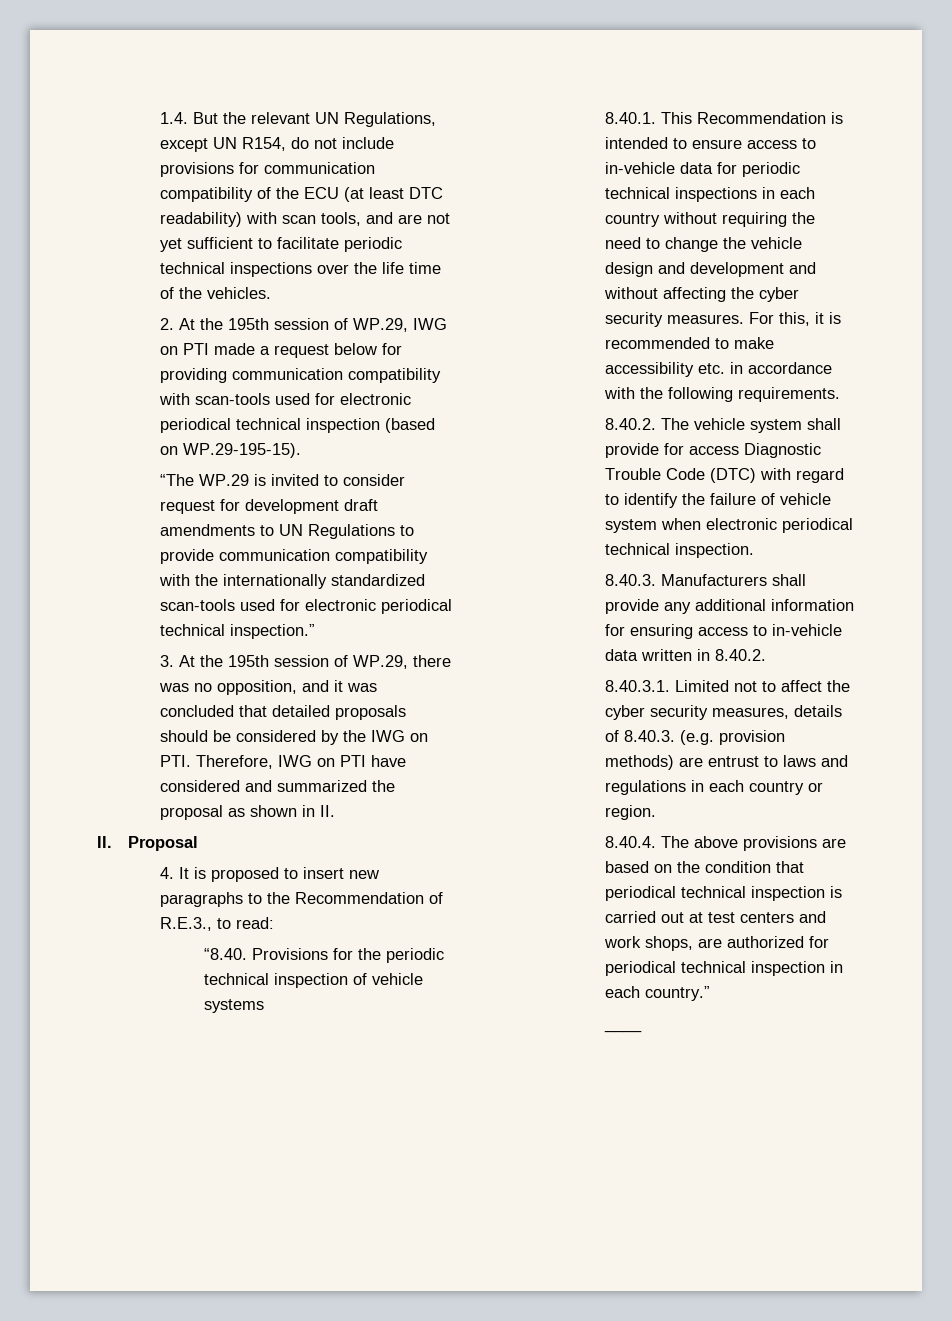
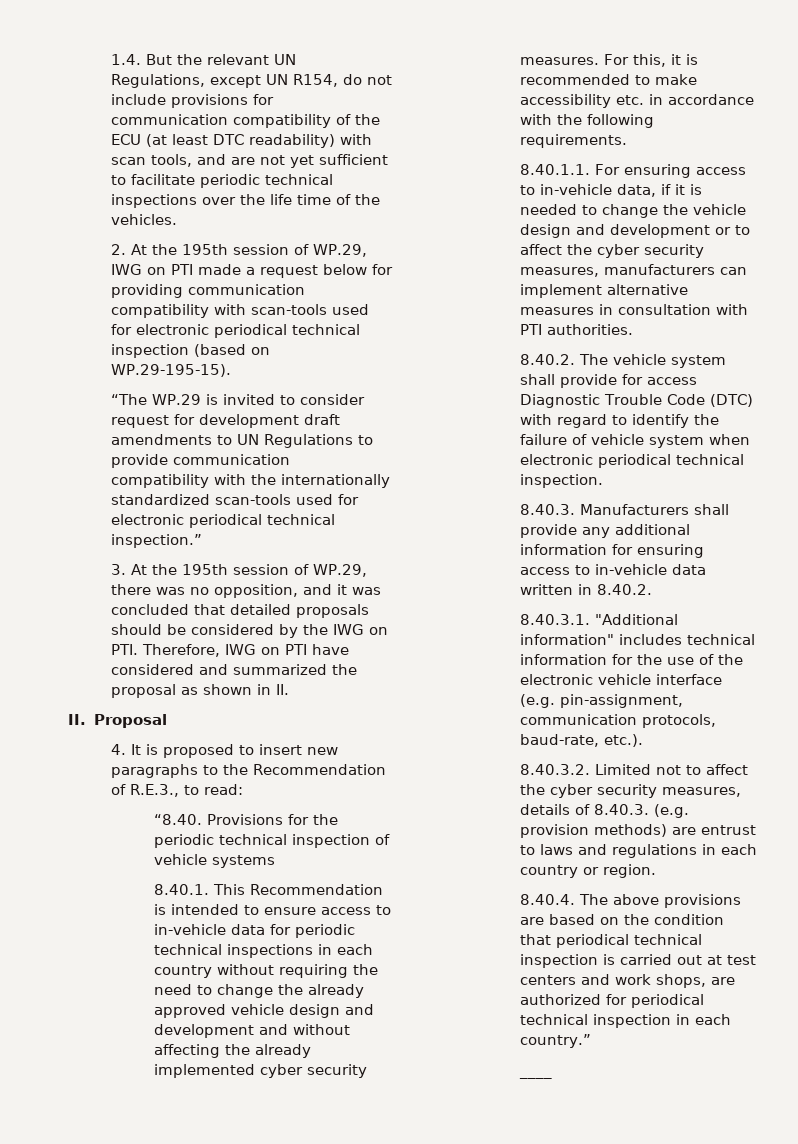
(747, 243) none -> [307,984,364,998] [153,1004,226,1018] already approved
(755, 293) none -> [254,1044,311,1058] [153,1064,255,1078] already implemented
(841, 394) none -> [519,164,746,178] [519,184,702,197] [519,204,746,218] [519,224,750,238] [519,244,704,258] [519,264,747,277] [519,284,688,298] [519,304,748,315] [519,324,633,335] // 8.40.1.1. For ensuring access to in-vehicle data, if it is needed to change the vehicle design and development or to affect the cyber security measures, manufacturers can implement alternative measures in consultation with PTI authorities.
(671, 686) none -> [594,614,678,625] [519,634,755,645] [519,654,743,665] [519,674,722,685] [519,694,683,708] [519,714,716,728] [519,734,643,747] [519,764,590,775] "Additional information" includes technical information for the use of the electronic vehicle interface (e.g. pin-assignment, communication protocols, baud-rate, etc.). // 8.40.3.2.

